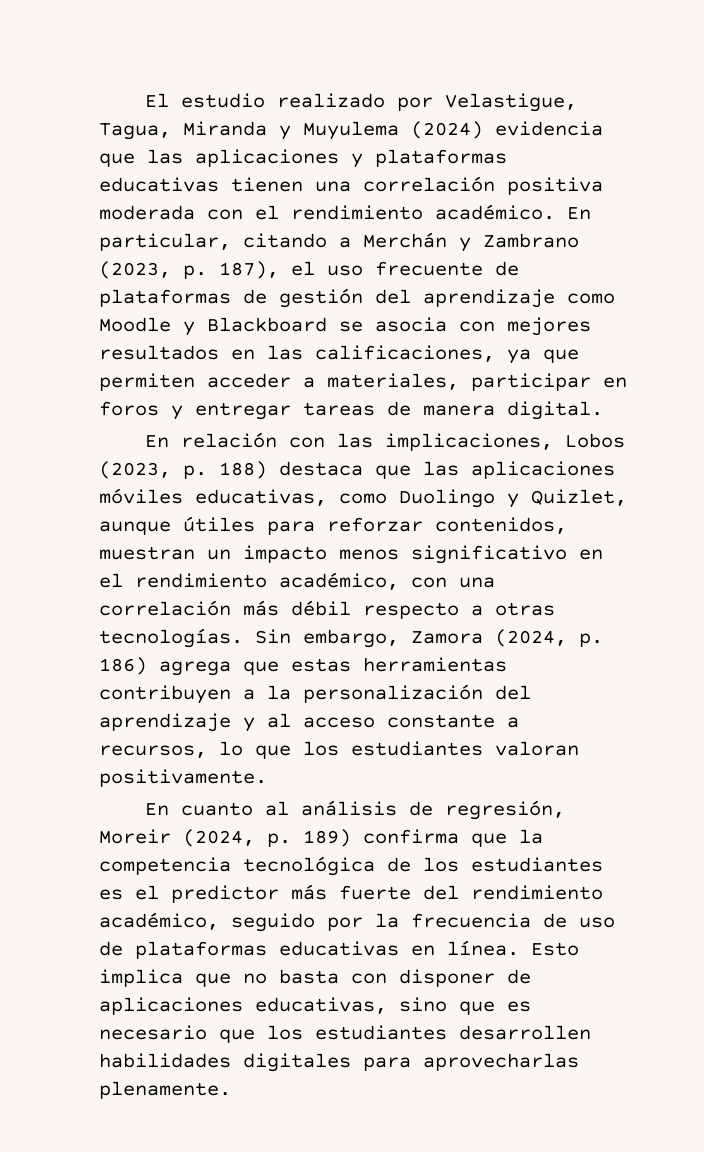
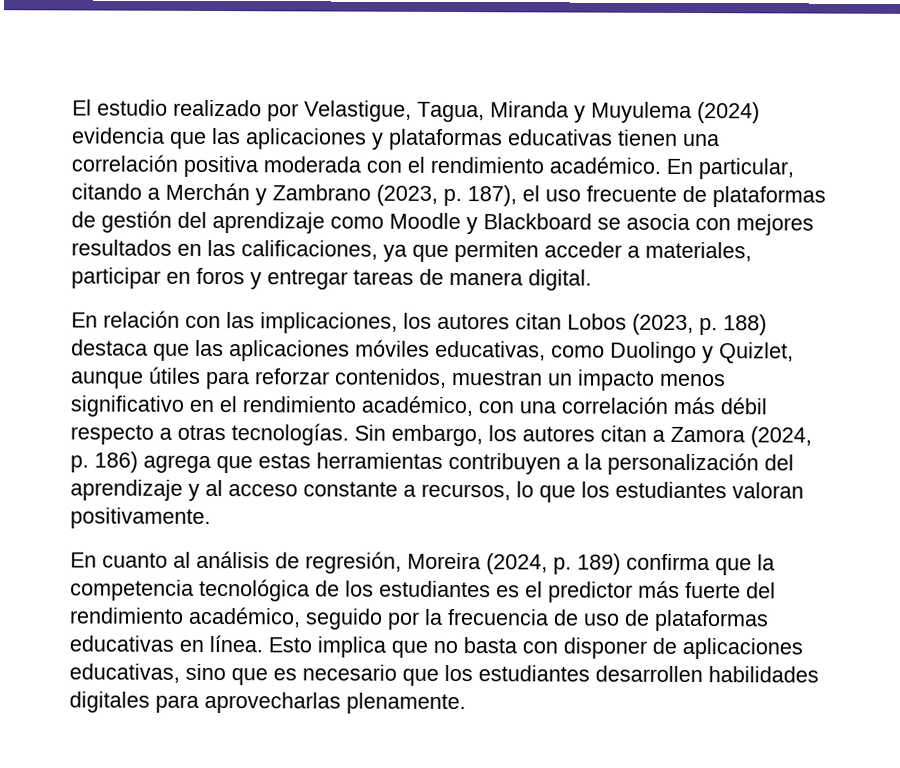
(553, 442) none -> [403,312,562,330] los autores citan
(399, 638) none -> [488,425,665,442] los autores citan a
[99,829,171,844] Moreir -> [407,552,481,570] Moreira

